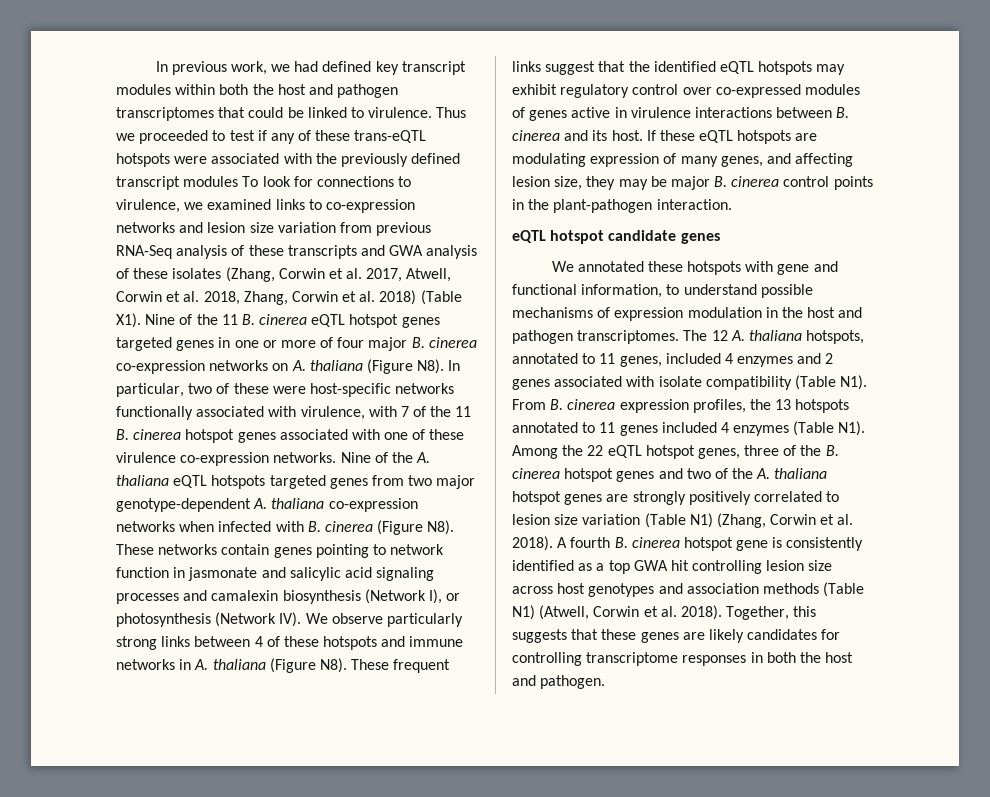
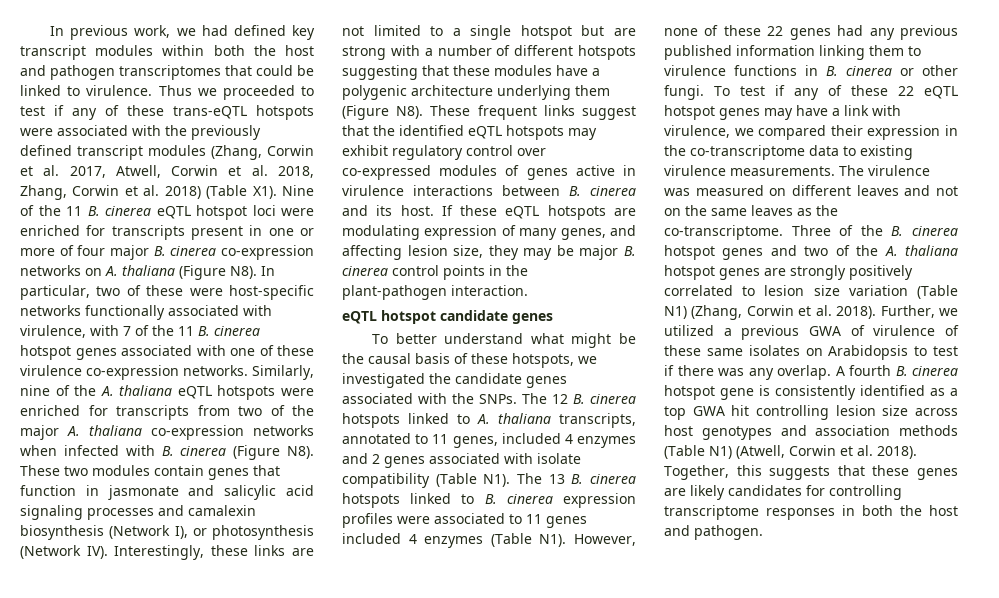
[242,176,412,187] [116,199,415,213] [116,222,432,236] [116,245,478,259] [116,268,222,279] To look for connections to virulence, we examined links to co-expression networks and lesion size variation from previous RNA-Seq analysis of these transcripts and GWA analysis of these isolates -> (206, 150) none
[401,317,440,328] [116,337,215,351] genes targeted genes -> [252,205,314,216] [20,225,243,240] loci were enriched for transcripts present
[340,452,371,463] Nine -> [252,365,314,380] [20,385,50,396] Similarly, nine
[269,475,476,489] [116,498,251,512] targeted genes from two major genotype-dependent -> [281,388,314,396] [20,405,314,420] [20,425,59,440] were enriched for transcripts from two of the major
[158,544,445,558] networks contain genes pointing to network -> [64,465,280,480] two modules contain genes that
[305,613,463,627] [116,636,464,650] [116,659,266,670] We observe particularly strong links between 4 of these hotspots and immune networks in A. thaliana -> [114,545,314,560] [342,25,636,40] [342,45,636,60] [342,65,600,80] [342,85,610,100] Interestingly, these links are not limited to a single hotspot but are strong with a number of different hotspots suggesting that these modules have a polygenic architecture underlying them
[551,261,838,275] [512,284,813,298] [512,307,863,321] [512,330,865,344] We annotated these hotspots with gene and functional information, to understand possible mechanisms of expression modulation in the host and pathogen transcriptomes. The 12 A. thaliana hotspots, -> [372,333,636,348] [342,353,597,368] [342,373,567,388] [342,393,636,404] [342,413,636,428] To better understand what might be the causal basis of these hotspots, we investigated the candidate genes associated with the SNPs. The 12 B. cinerea hotspots linked to A. thaliana transcripts,
[512,399,850,413] [512,422,578,433] From B. cinerea expression profiles, the 13 hotspots annotated -> [517,473,636,484] [342,493,636,508] [342,513,505,528] The 13 B. cinerea hotspots linked to B. cinerea expression profiles were associated
[512,445,780,459] Among the 22 eQTL hotspot genes, three -> [574,534,636,546] [664,25,958,40] [664,45,921,60] [664,65,958,76] [664,85,958,100] [664,105,901,120] [664,125,958,140] [664,145,913,160] [664,165,930,176] [664,185,958,196] [664,205,838,216] [664,225,831,240] However, none of these 22 genes had any previous published information linking them to virulence functions in B. cinerea or other fungi. To test if any of these 22 eQTL hotspot genes may have a link with virulence, we compared their expression in the co-transcriptome data to existing virulence measurements. The virulence was measured on different leaves and not on the same leaves as the co-transcriptome. Three
(553, 543) none -> [880,305,958,318] [664,325,959,340] [664,345,958,360] [664,365,831,380] Further, we utilized a previous GWA of virulence of these same isolates on Arabidopsis to test if there was any overlap.

